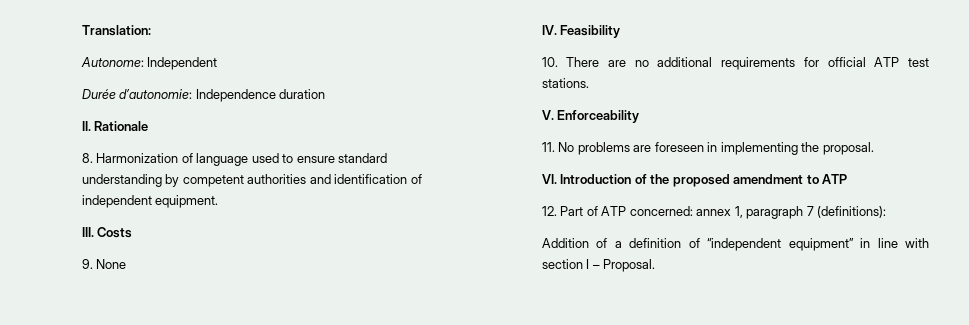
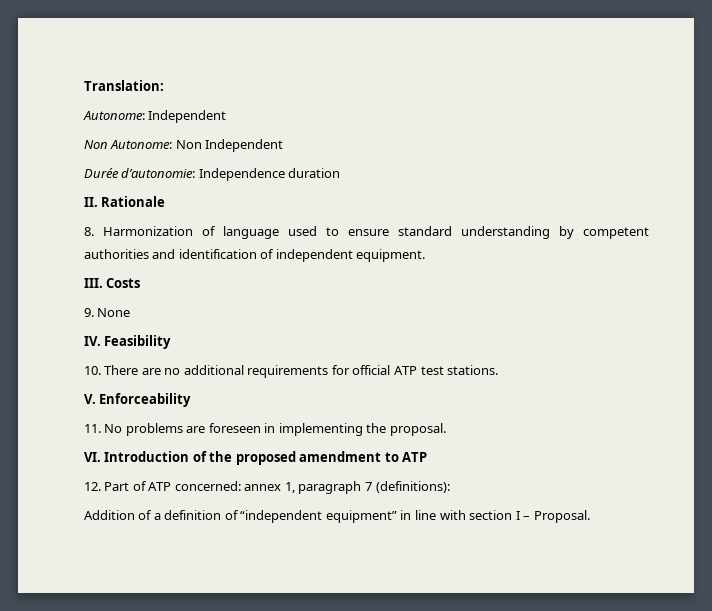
(218, 63) none -> [83,139,284,152] // Non Autonome: Non Independent

